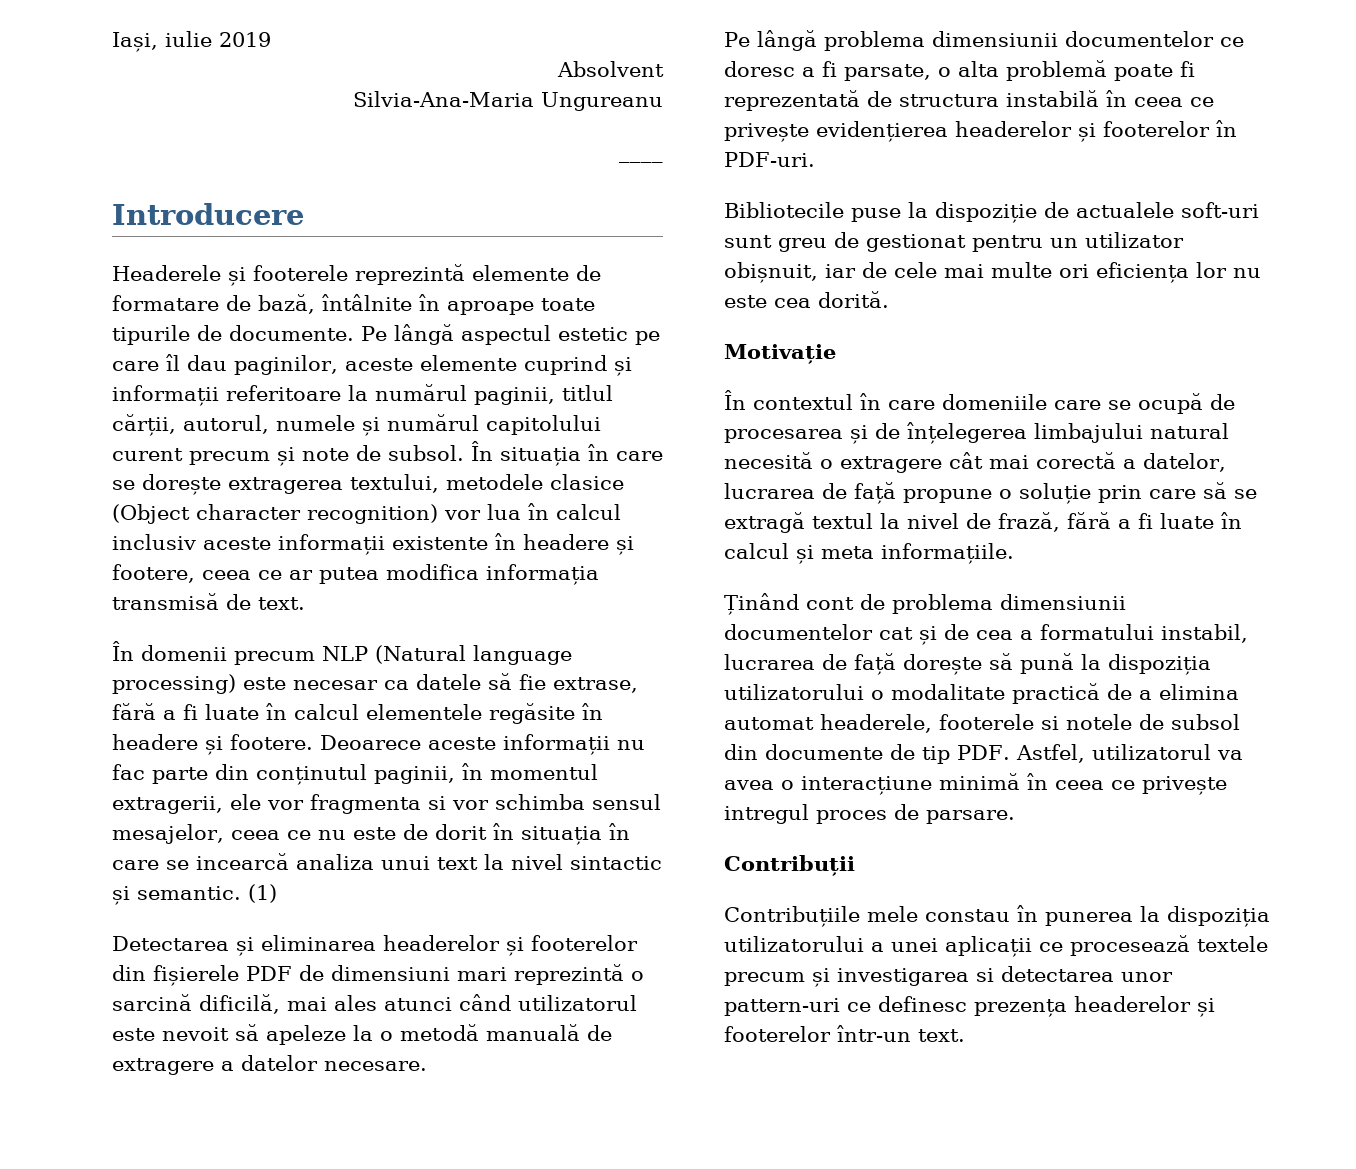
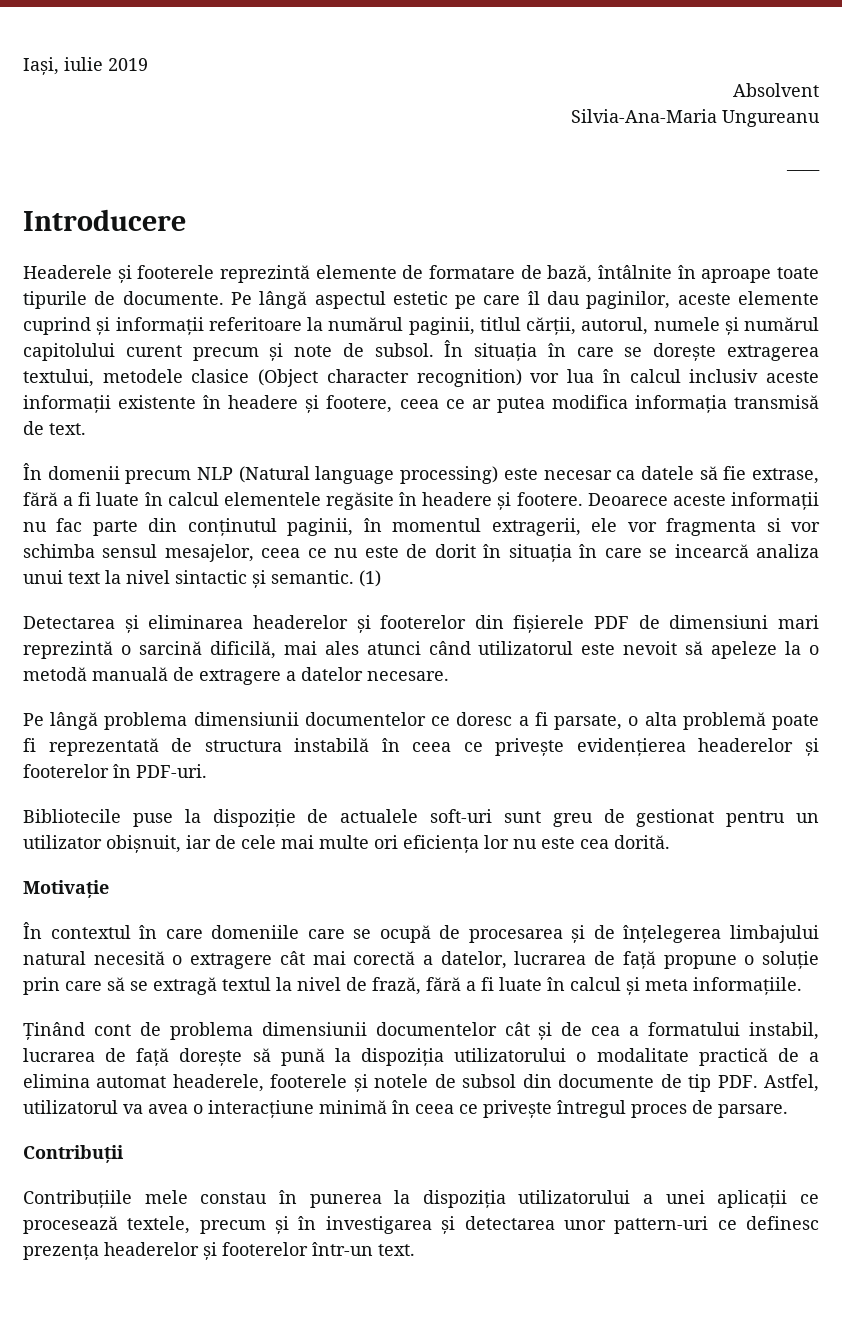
[879,627,913,640] cat -> [504,1022,530,1036] cât
[1041,716,1059,730] si -> [353,1074,368,1092] și
[724,804,809,824] intregul -> [557,1100,626,1118] întregul
[1197,936,1268,952] [724,968,994,987] textele precum și investigarea si -> [127,1216,456,1234] textele, precum și în investigarea și

